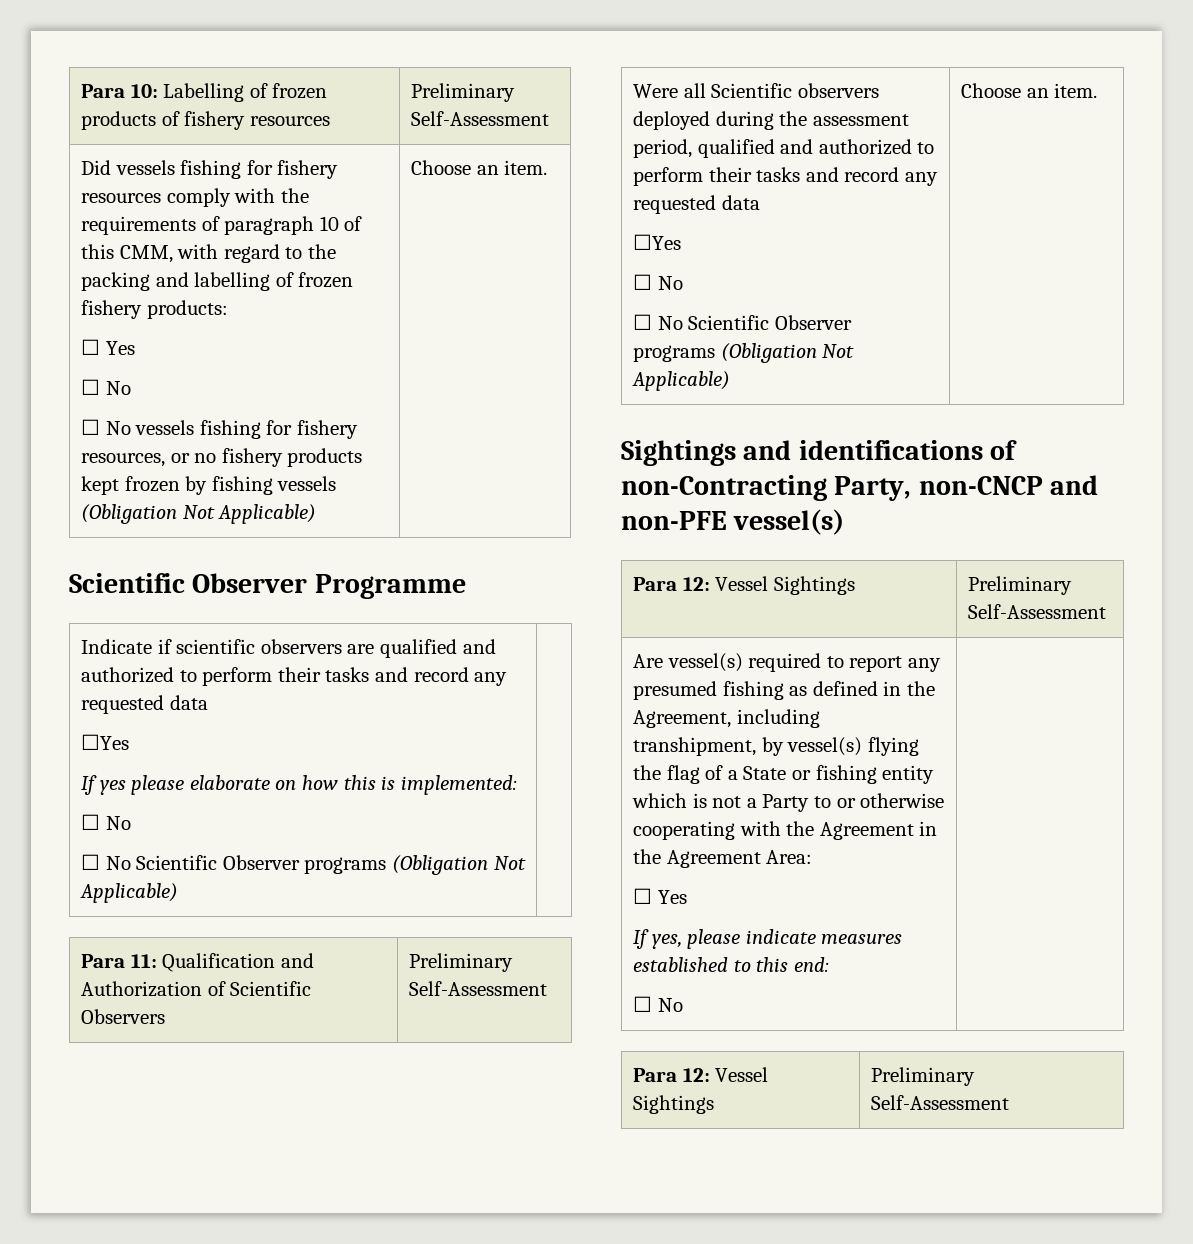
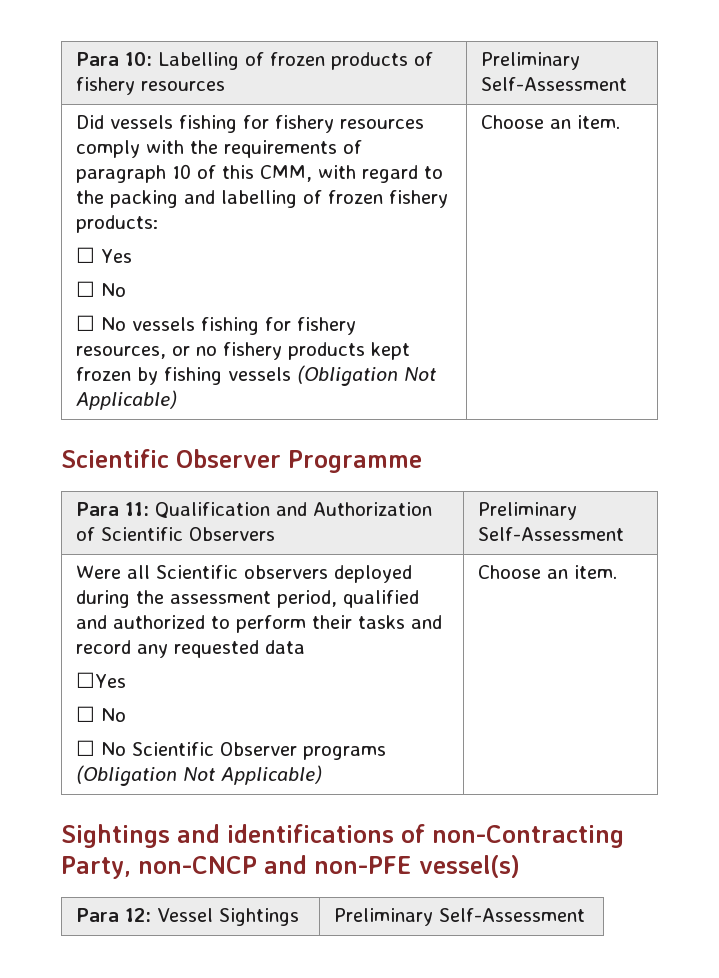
[81,639,496,658] [81,667,508,686] [81,695,208,714] [81,734,130,750] [81,775,517,795] [81,814,131,830] [81,854,526,875] [80,883,179,903] // Indicate if scientific observers are qualified and authorized to perform their tasks and record any requested data // ☐Yes // If yes please elaborate on how this is implemented: // ☐ No // ☐ No Scientific Observer programs (Obligation Not Applicable) | -> (422, 461) none
[633,653,941,672] [633,681,935,700] [633,709,820,728] [633,737,919,756] [633,765,935,784] [632,793,945,812] [633,821,938,840] [633,849,813,868] [633,888,687,904] [633,929,903,949] [633,957,829,972] [633,996,683,1012] [633,1067,769,1082] [633,1095,715,1114] [871,1067,976,1086] [871,1095,1010,1110] // Are vessel(s) required to report any presumed fishing as defined in the Agreement, including transhipment, by vessel(s) flying the flag of a State or fishing entity which is not a Party to or otherwise cooperating with the Agreement in the Agreement Area: // ☐ Yes // If yes, please indicate measures established to this end: // ☐ No | // Para 12: Vessel Sightings | Preliminary Self-Assessment -> (586, 915) none

